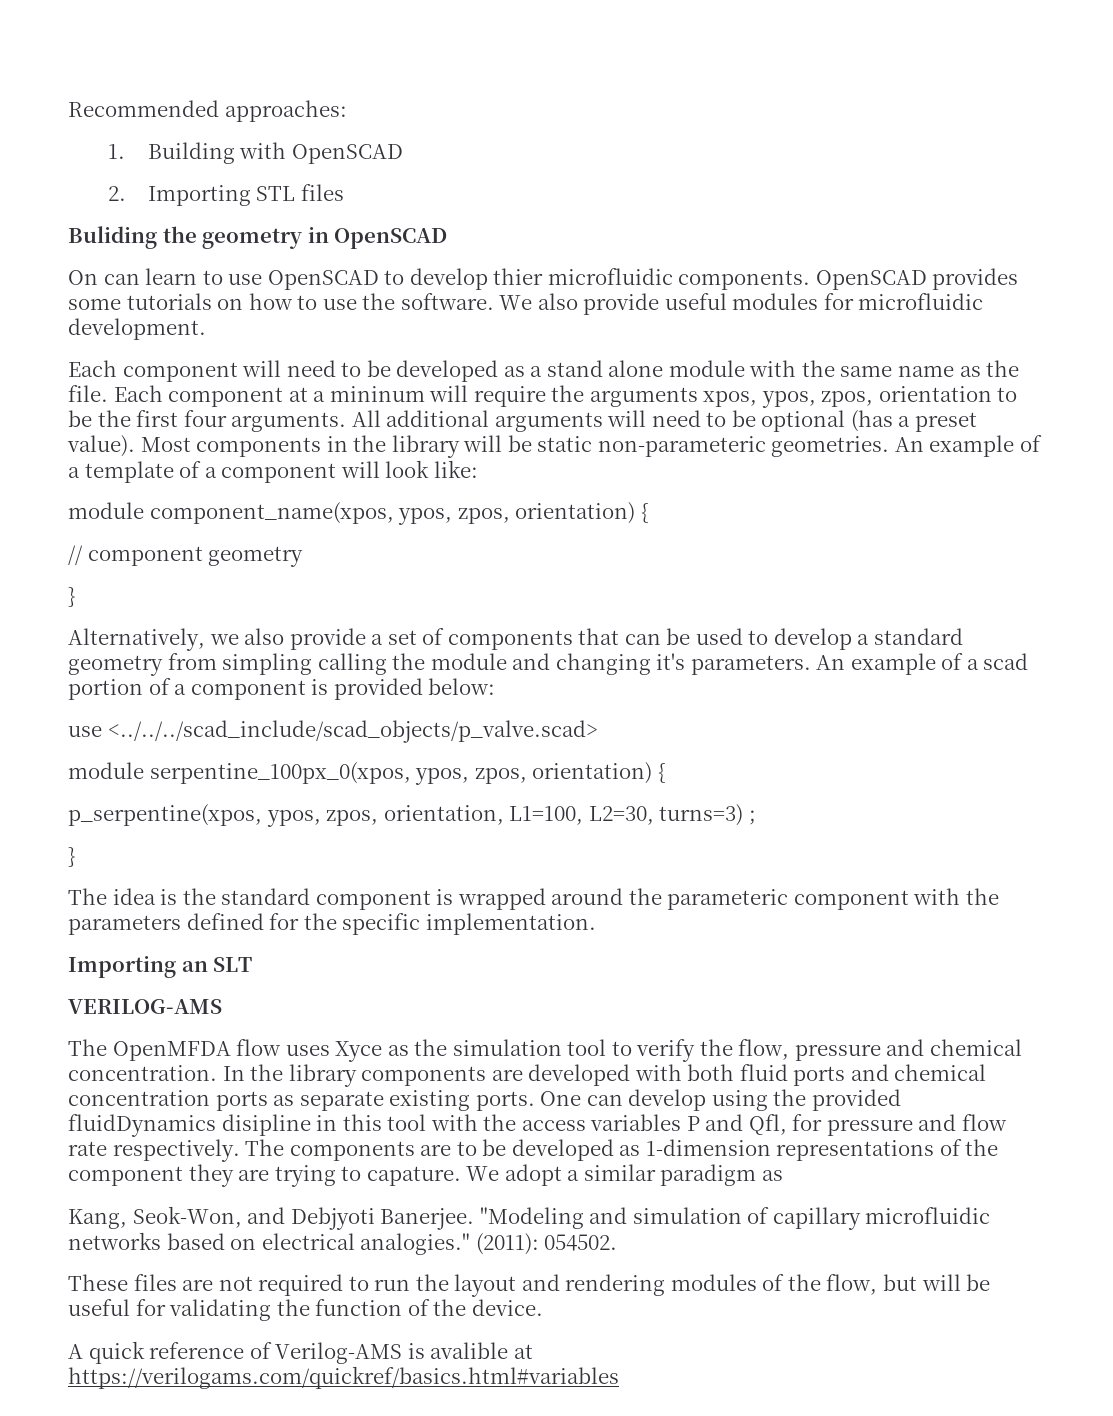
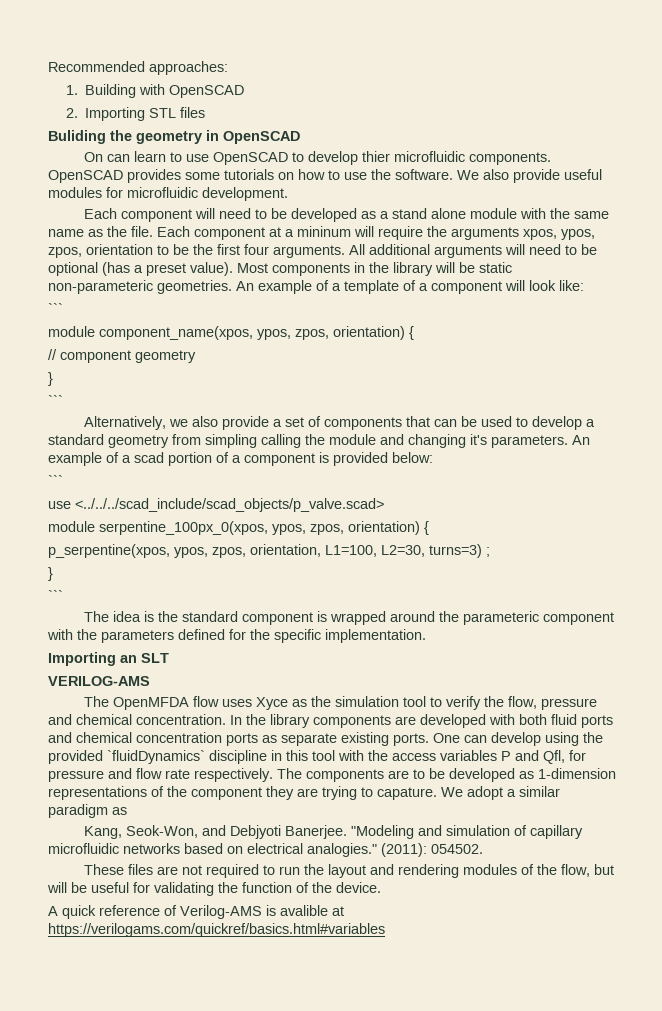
(478, 469) none -> [48,303,63,314] // ```
(76, 597) none -> [48,395,63,406] // ```
(496, 686) none -> [48,475,63,486] // ```
(76, 857) none -> [48,590,63,601] // ```
[68,1114,311,1137] fluidDynamics disipline -> [107,750,267,764] `fluidDynamics` discipline

